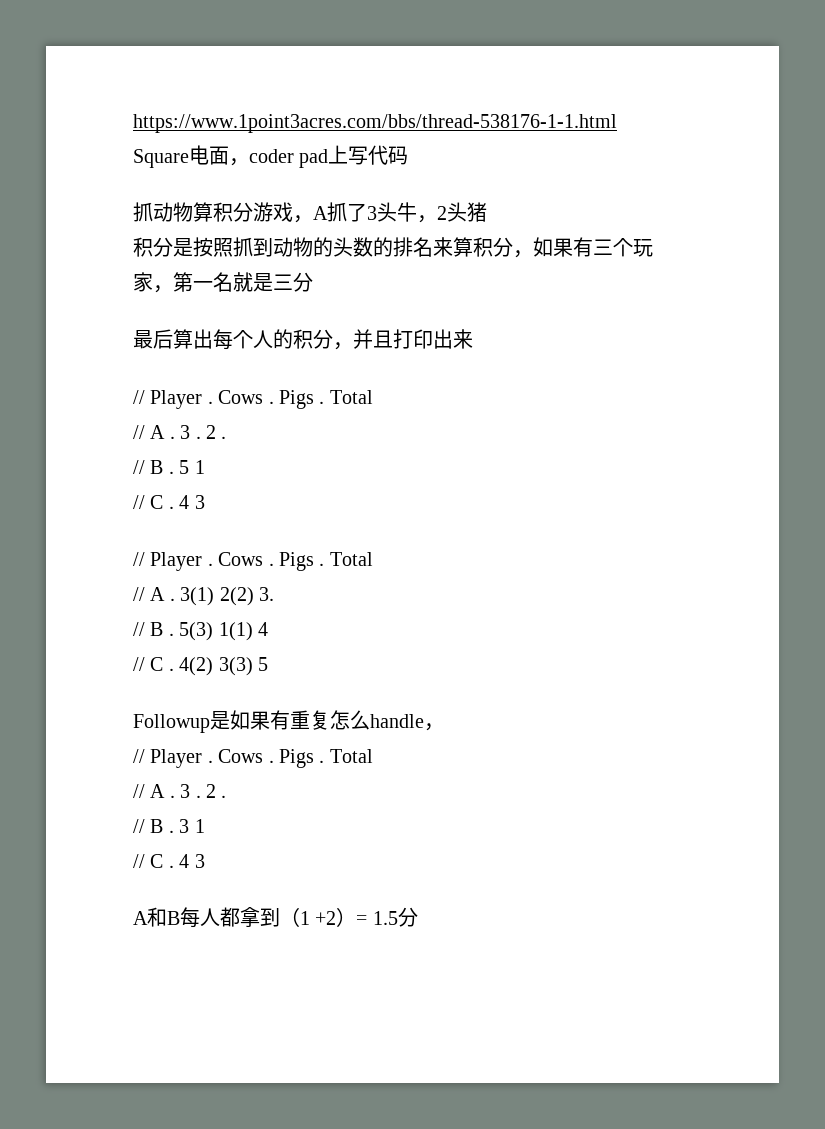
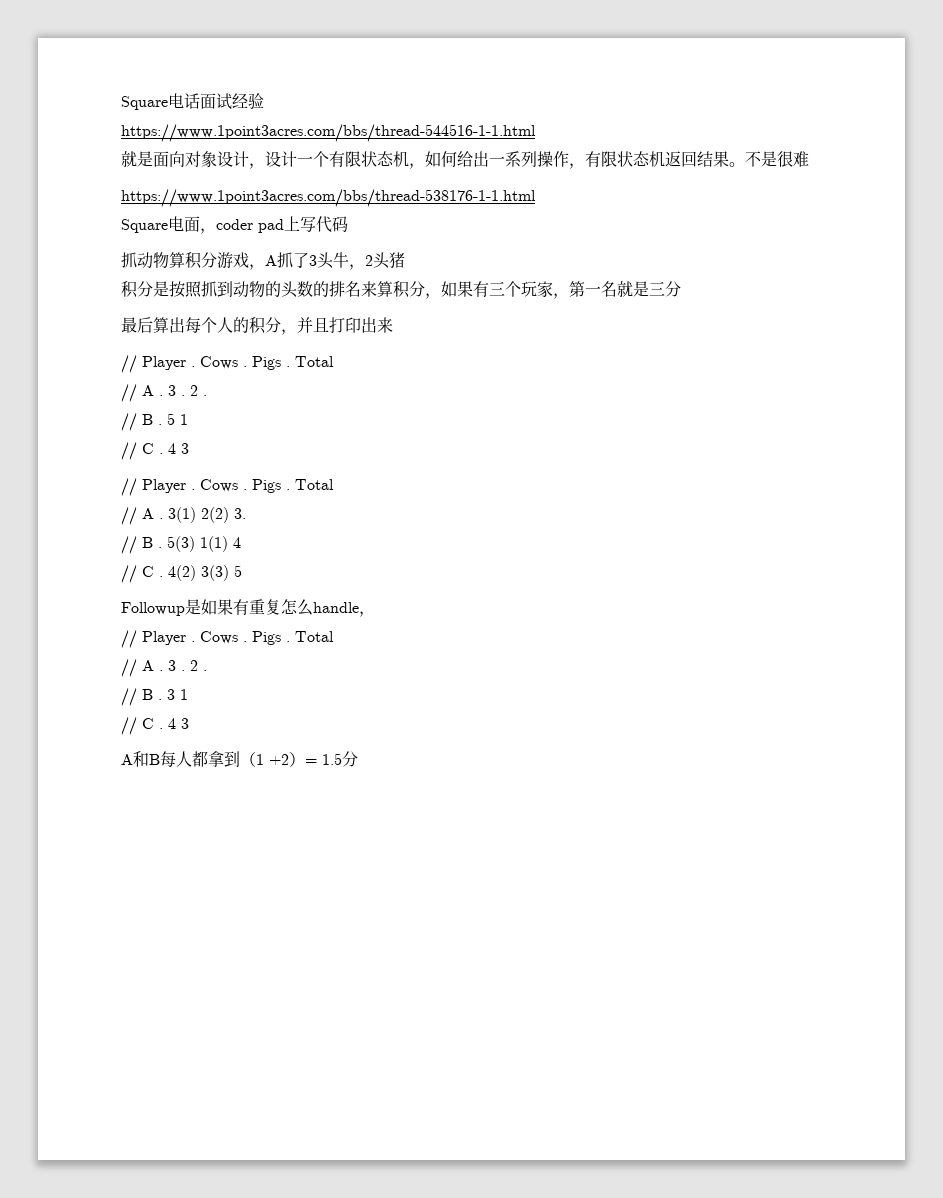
(133, 123) none -> [121,93,264,110] [121,124,536,142] [121,151,809,169] Square电话面试经验 // https://www.1point3acres.com/bbs/thread-544516-1-1.html // 就是面向对象设计，设计一个有限状态机，如何给出一系列操作，有限状态机返回结果。不是很难 //

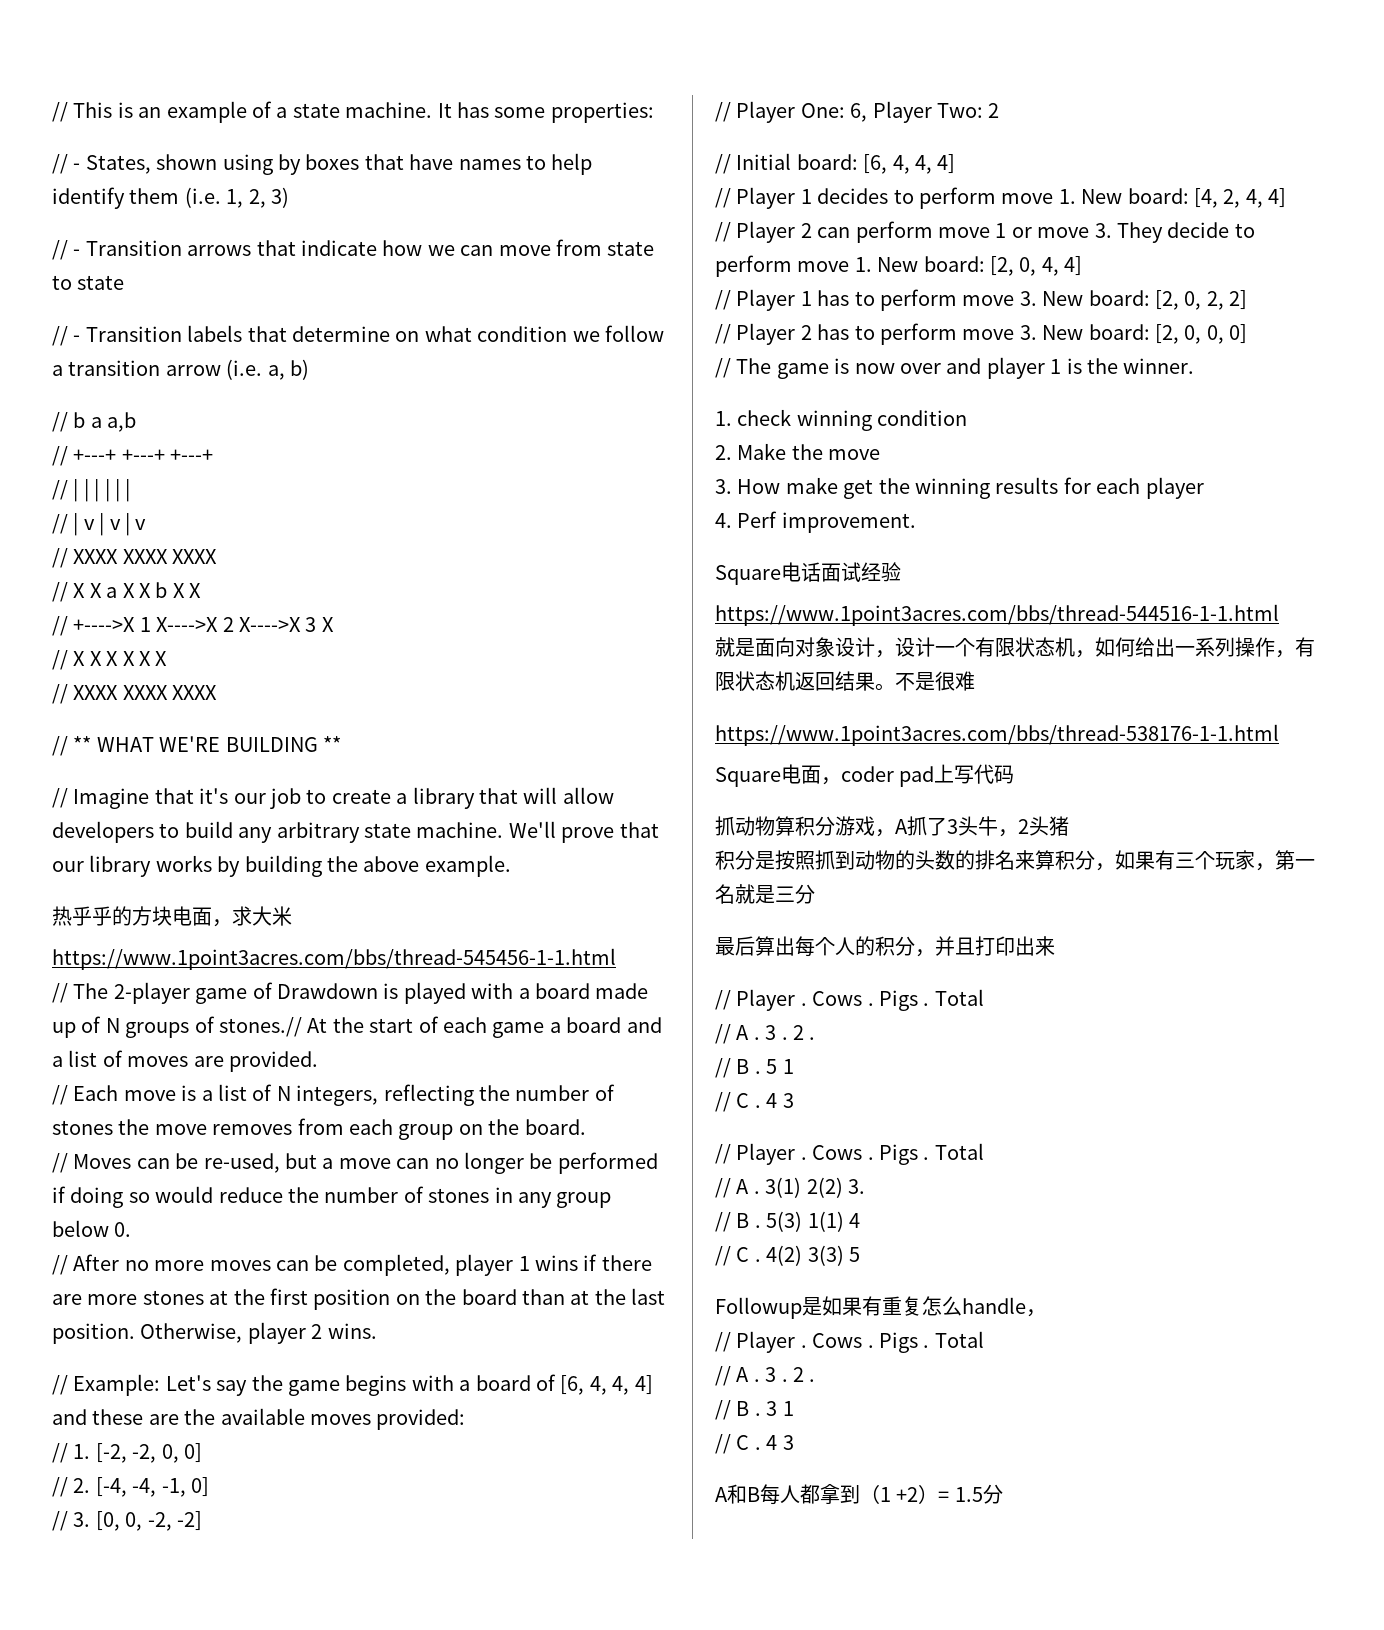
(121, 103) none -> [52,101,654,123] [52,153,593,175] [52,187,289,209] [52,239,655,260] [52,275,125,290] [52,325,664,346] [52,359,309,380] [52,412,137,432] [52,446,214,466] [52,479,131,502] [52,513,147,536] [52,548,218,568] [52,582,202,602] [52,616,334,636] [52,650,168,670] [52,684,218,704] [52,736,341,756] [52,787,614,809] [52,821,659,843] [52,855,511,877] [52,906,292,927] [52,948,616,970] [52,982,649,1004] [52,1016,662,1038] [52,1050,318,1072] [52,1084,615,1106] [52,1118,586,1140] [52,1152,658,1174] [52,1186,612,1208] [52,1220,132,1237] [52,1254,652,1276] [52,1288,666,1310] [52,1322,377,1344] [52,1374,653,1396] [52,1408,466,1430] [52,1443,202,1463] [52,1477,210,1497] [52,1511,202,1531] [715,101,1000,123] [715,153,956,174] [715,187,1287,209] [715,221,1255,243] [715,255,1083,277] [715,289,1248,311] [715,323,1248,345] [715,357,1195,379] [715,409,968,431] [715,443,881,460] [715,477,1204,499] [715,511,916,533] // This is an example of a state machine. It has some properties: // // - States, shown using by boxes that have names to help identify them (i.e. 1, 2, 3) // // - Transition arrows that indicate how we can move from state to state // // - Transition labels that determine on what condition we follow a transition arrow (i.e. a, b) // // b a a,b // // +---+ +---+ +---+ // // | | | | | | // // | v | v | v // // XXXX XXXX XXXX // // X X a X X b X X // // +---->X 1 X---->X 2 X---->X 3 X // // X X X X X X // // XXXX XXXX XXXX // // ** WHAT WE'RE BUILDING ** // // Imagine that it's our job to create a library that will allow developers to build any arbitrary state machine. We'll prove that our library works by building the above example. // 热乎乎的方块电面，求大米 // https://www.1point3acres.com/bbs/thread-545456-1-1.html // // The 2-player game of Drawdown is played with a board made up of N groups of stones.// At the start of each game a board and a list of moves are provided. // // Each move is a list of N integers, reflecting the number of stones the move removes from each group on the board. // // Moves can be re-used, but a move can no longer be performed if doing so would reduce the number of stones in any group below 0. // // After no more moves can be completed, player 1 wins if there are more stones at the first position on the board than at the last position. Otherwise, player 2 wins. // // Example: Let's say the game begins with a board of [6, 4, 4, 4] and these are the available moves provided: // // 1. [-2, -2, 0, 0] // // 2. [-4, -4, -1, 0] // // 3. [0, 0, -2, -2] // // Player One: 6, Player Two: 2 // // Initial board: [6, 4, 4, 4] // // Player 1 decides to perform move 1. New board: [4, 2, 4, 4] // // Player 2 can perform move 1 or move 3. They decide to perform move 1. New board: [2, 0, 4, 4] // // Player 1 has to perform move 3. New board: [2, 0, 2, 2] // // Player 2 has to perform move 3. New board: [2, 0, 0, 0] // // The game is now over and player 1 is the winner. // 1. check winning condition // 2. Make the move // 3. How make get the winning results for each player // 4. Perf improvement. //

